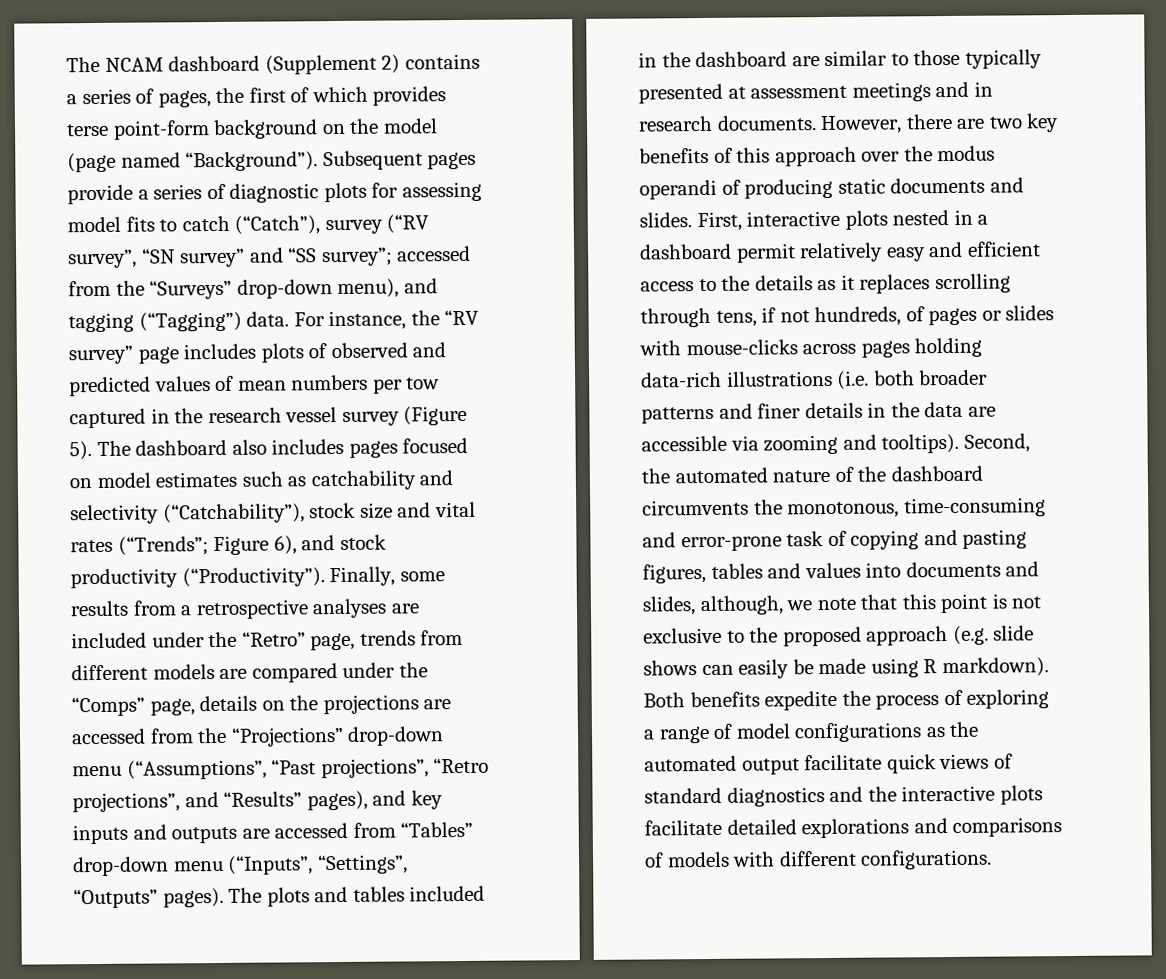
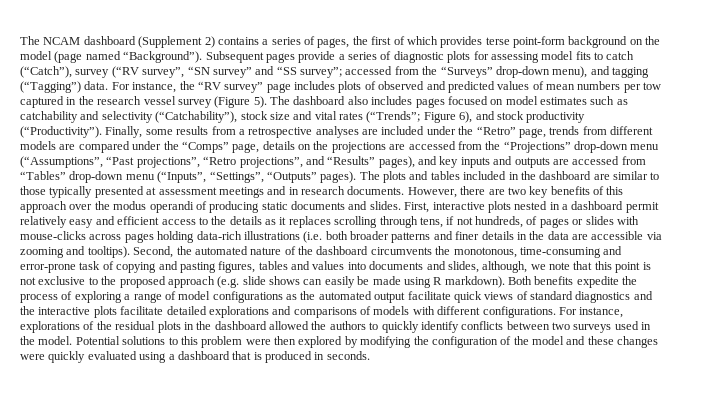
(993, 859) none -> [558,307,624,318] [20,321,652,333] [20,336,659,348] [20,351,370,363] For instance, explorations of the residual plots in the dashboard allowed the authors to quickly identify conflicts between two surveys used in the model. Potential solutions to this problem were then explored by modifying the configuration of the model and these changes were quickly evaluated using a dashboard that is produced in seconds.

